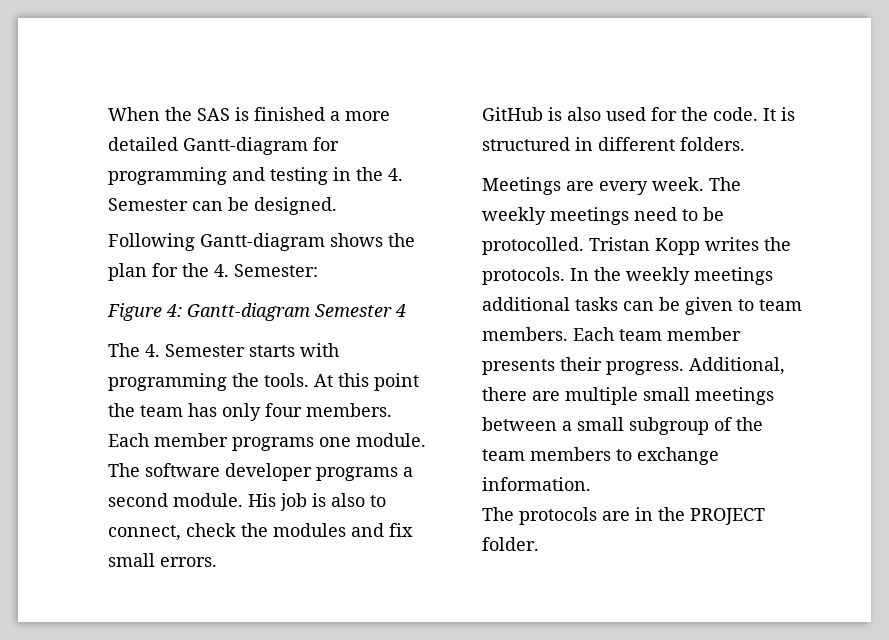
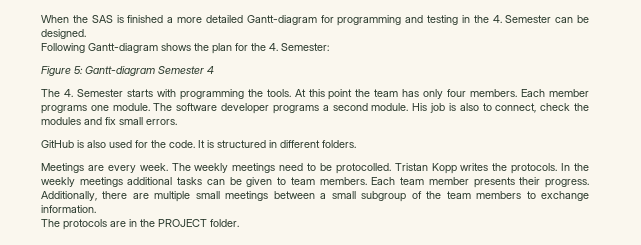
[166,304,182,317] 4: -> [74,66,83,74] 5:
[689,357,785,375] Additional, -> [41,191,97,201] Additionally,

